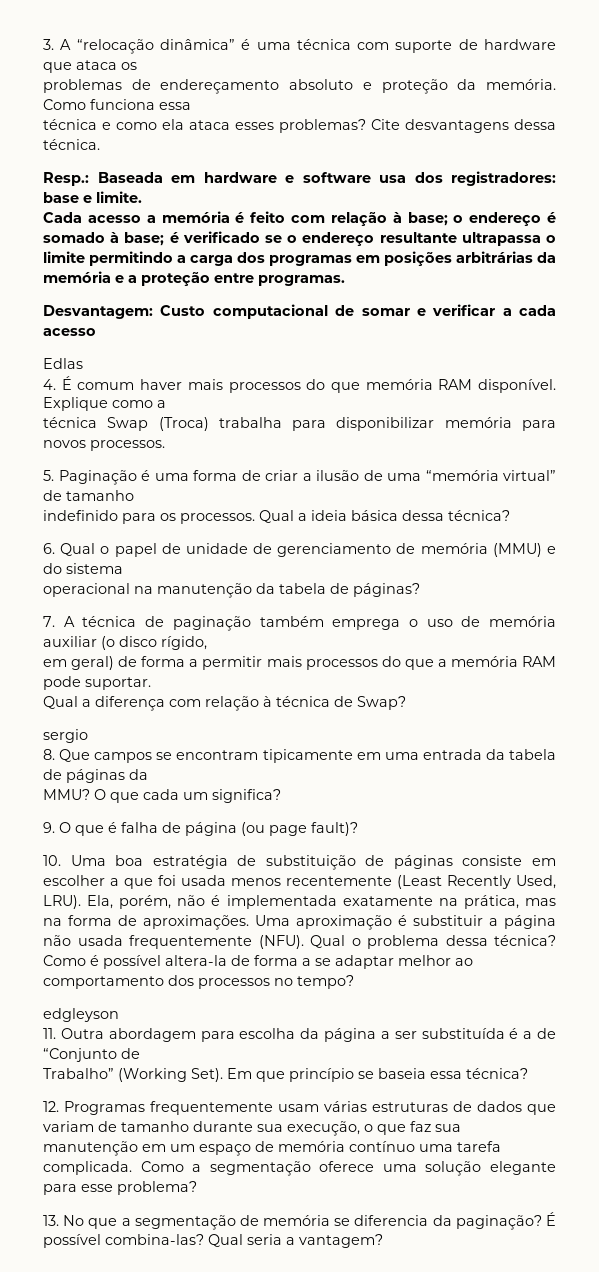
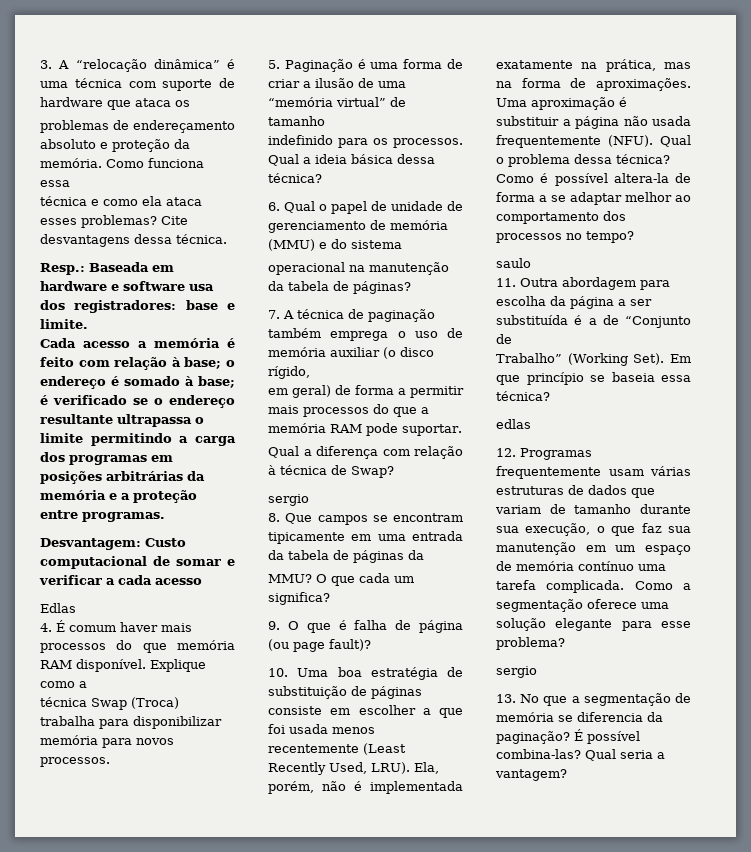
[43,1008,119,1022] edgleyson -> [496,258,531,268] saulo
(528, 1073) none -> [496,419,531,429] // edlas
(197, 1188) none -> [496,666,537,678] // sergio

